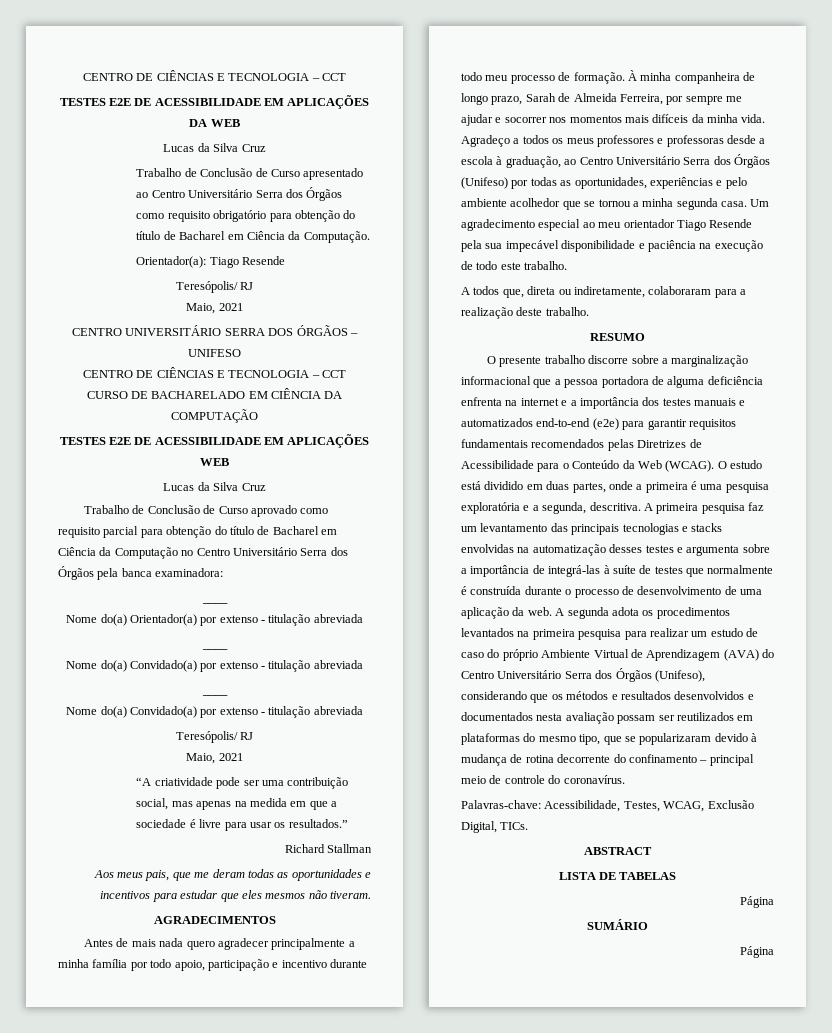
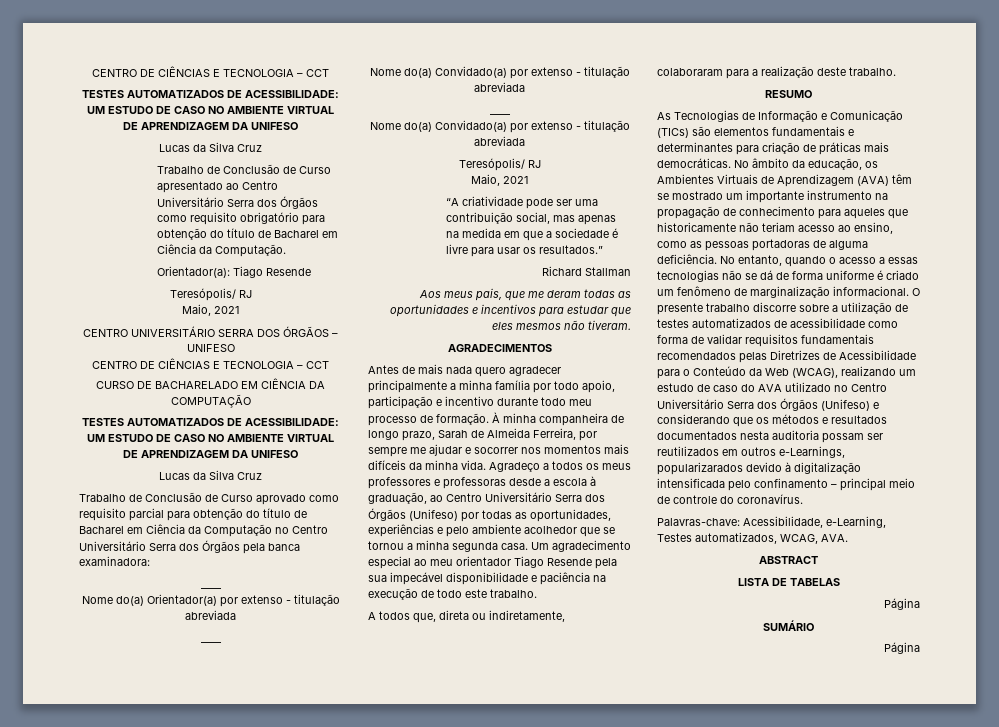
[108,95,370,109] [189,119,240,127] E2E DE ACESSIBILIDADE EM APLICAÇÕES DA WEB -> [127,90,339,98] [87,106,334,114] [123,122,298,130] AUTOMATIZADOS DE ACESSIBILIDADE: UM ESTUDO DE CASO NO AMBIENTE VIRTUAL DE APRENDIZAGEM DA UNIFESO
[108,434,370,448] [200,458,229,466] E2E DE ACESSIBILIDADE EM APLICAÇÕES WEB -> [127,418,339,426] [87,434,334,442] [123,450,298,458] AUTOMATIZADOS DE ACESSIBILIDADE: UM ESTUDO DE CASO NO AMBIENTE VIRTUAL DE APRENDIZAGEM DA UNIFESO
(645, 337) none -> [657,110,903,122] [657,126,854,138] [657,142,889,155] [657,158,878,170] [657,174,912,187] [657,190,888,203] [657,206,908,219] [657,222,893,234] [657,239,868,251] [657,254,918,267] [657,270,919,282] [657,286,909,298] As Tecnologias de Informação e Comunicação (TICs) são elementos fundamentais e determinantes para criação de práticas mais democráticas. No âmbito da educação, os Ambientes Virtuais de Aprendizagem (AVA) têm se mostrado um importante instrumento na propagação de conhecimento para aqueles que historicamente não teriam acesso ao ensino, como as pessoas portadoras de alguma deficiência. No entanto, quando o acesso a essas tecnologias não se dá de forma uniforme é criado um fenômeno de marginalização informacional.
[671,355,749,367] [461,376,763,388] [461,397,746,409] [461,418,687,430] marginalização informacional que a pessoa portadora de alguma deficiência enfrenta na internet e a importância dos testes manuais e automatizados end-to-end (e2e) para garantir -> [841,302,908,314] [657,318,898,328] [657,334,742,344] utilização de testes automatizados de acessibilidade como forma de validar
[665,460,762,472] [461,481,769,493] [461,502,764,514] [461,523,723,535] [461,544,770,556] [461,565,774,577] [461,586,762,598] [461,607,730,619] [461,628,689,640] (WCAG). O estudo está dividido em duas partes, onde a primeira é uma pesquisa exploratória e a segunda, descritiva. A primeira pesquisa faz um levantamento das principais tecnologias e stacks envolvidas na automatização desses testes e argumenta sobre a importância de integrá-las à suíte de testes que normalmente é construída durante o processo de desenvolvimento de uma aplicação da web. A segunda adota os procedimentos levantados na primeira pesquisa para realizar -> [792,366,896,378] (WCAG), realizando
[502,649,774,661] [461,668,705,682] próprio Ambiente Virtual de Aprendizagem (AVA) do Centro Universitário Serra dos Órgãos (Unifeso), -> [758,382,887,392] [657,398,879,411] AVA utilizado no Centro Universitário Serra dos Órgãos (Unifeso) e
[674,691,754,700] desenvolvidos e -> (887, 419) none
[565,712,614,724] avaliação -> [772,430,819,440] auditoria
[461,733,757,745] [461,754,626,766] plataformas do mesmo tipo, que se popularizaram devido à mudança de rotina decorrente do -> [741,446,845,458] [657,462,861,475] [657,478,751,491] outros e-Learnings, popularizarados devido à digitalização intensificada pelo
[623,800,754,812] [461,821,529,833] Testes, WCAG, Exclusão Digital, TICs. -> [826,516,886,528] [657,532,848,544] e-Learning, Testes automatizados, WCAG, AVA.

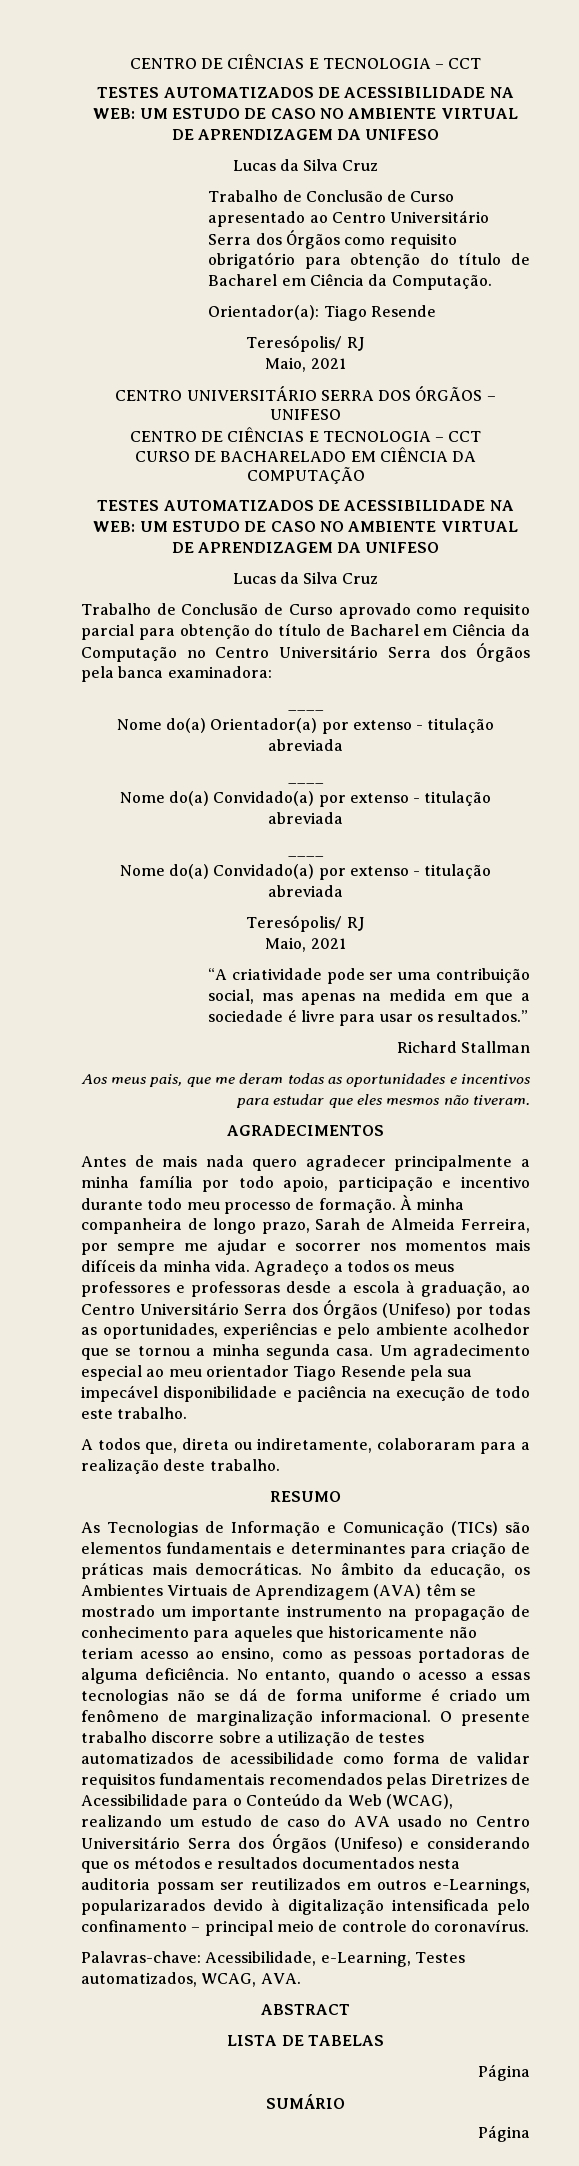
[245,90,339,98] ACESSIBILIDADE: -> [344,87,514,98] [93,108,136,119] ACESSIBILIDADE NA WEB:
[245,418,339,426] ACESSIBILIDADE: -> [344,500,514,511] [93,521,136,532] ACESSIBILIDADE NA WEB:
[785,382,831,392] utilizado -> [397,1815,442,1827] usado

